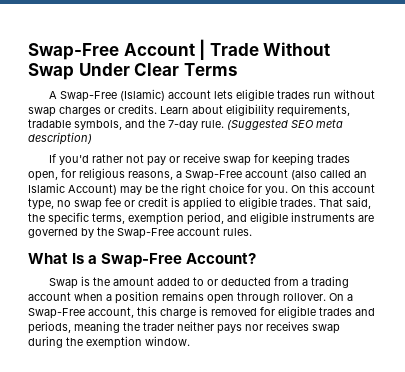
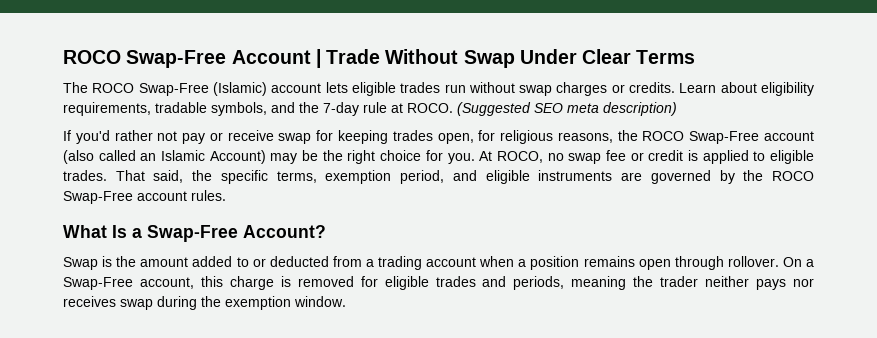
(28, 51) none -> [63,50,121,64] ROCO
[48,91,57,99] A -> [63,82,135,93] The ROCO
[201,120,224,128] rule. -> [363,102,453,113] rule at ROCO.
[176,171,182,178] a -> [617,130,685,141] the ROCO
[291,183,375,193] [28,198,54,210] On this account type, -> [479,151,543,163] At ROCO,
(114, 231) none -> [772,171,815,181] ROCO

